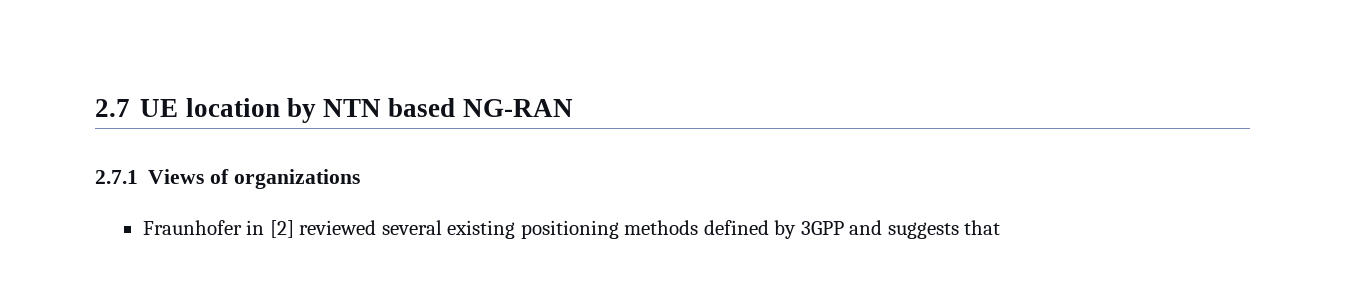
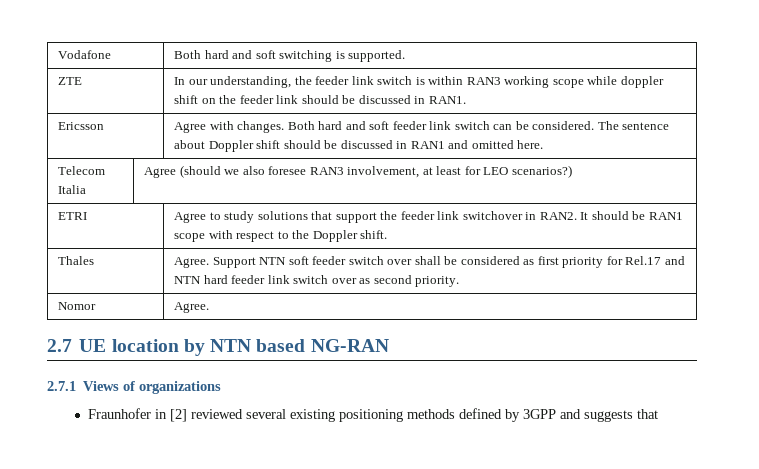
(95, 108) none -> [58,50,112,59] [174,50,406,62] [58,77,83,85] [174,76,664,88] [174,95,466,104] [58,122,105,130] [174,121,670,133] [174,140,544,152] [58,166,106,175] [58,185,87,194] [144,165,572,178] [58,212,88,220] [174,211,683,223] [174,230,388,242] [58,256,95,265] [174,256,685,268] [174,275,460,287] [58,302,97,310] [174,302,210,313] Vodafone | Both hard and soft switching is supported. // ZTE | In our understanding, the feeder link switch is within RAN3 working scope while doppler shift on the feeder link should be discussed in RAN1. // Ericsson | Agree with changes. Both hard and soft feeder link switch can be considered. The sentence about Doppler shift should be discussed in RAN1 and omitted here. // Telecom Italia | Agree (should we also foresee RAN3 involvement, at least for LEO scenarios?) // ETRI | Agree to study solutions that support the feeder link switchover in RAN2. It should be RAN1 scope with respect to the Doppler shift. // Thales | Agree. Support NTN soft feeder switch over shall be considered as first priority for Rel.17 and NTN hard feeder link switch over as second priority. // Nomor | Agree. //

